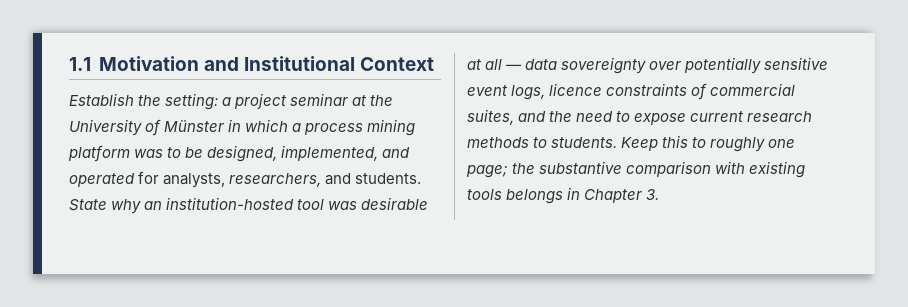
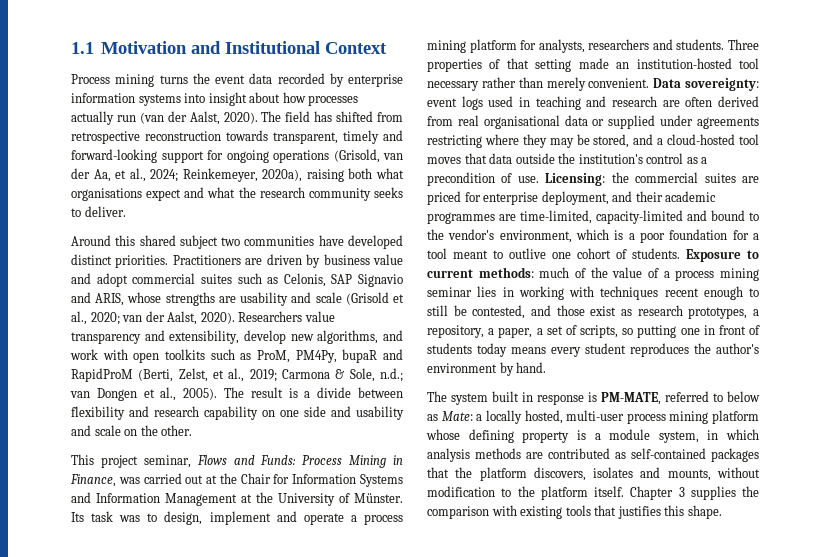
[69,93,394,110] [69,119,416,136] [68,145,411,162] [69,173,135,187] Establish the setting: a project seminar at the University of Münster in which a process mining platform was to be designed, implemented, and operated -> [71,73,403,87] [71,92,359,106] [71,111,403,125] [71,130,403,144] [71,149,403,163] [71,168,404,182] [71,187,403,201] [71,206,126,217] [71,235,403,249] [71,254,403,268] [71,273,403,287] [71,292,405,306] [71,311,335,325] [71,330,403,344] [70,349,403,363] [71,368,403,382] [70,387,404,401] [71,406,404,420] [71,425,193,436] [71,454,403,468] [70,473,403,487] [71,492,403,506] [71,511,403,525] [427,39,517,53] Process mining turns the event data recorded by enterprise information systems into insight about how processes actually run (van der Aalst, 2020). The field has shifted from retrospective reconstruction towards transparent, timely and forward-looking support for ongoing operations (Grisold, van der Aa, et al., 2024; Reinkemeyer, 2020a), raising both what organisations expect and what the research community seeks to deliver. // Around this shared subject two communities have developed distinct priorities. Practitioners are driven by business value and adopt commercial suites such as Celonis, SAP Signavio and ARIS, whose strengths are usability and scale (Grisold et al., 2020; van der Aalst, 2020). Researchers value transparency and extensibility, develop new algorithms, and work with open toolkits such as ProM, PM4Py, bupaR and RapidProM (Berti, Zelst, et al., 2019; Carmona & Sole, n.d.; van Dongen et al., 2005). The result is a divide between flexibility and research capability on one side and usability and scale on the other. // This project seminar, Flows and Funds: Process Mining in Finance, was carried out at the Chair for Information Systems and Information Management at the University of Münster. Its task was to design, implement and operate a process mining platform
[229,173,322,187] researchers, -> [588,39,650,50] researchers
[69,197,429,214] [467,57,829,74] [467,83,796,100] [467,109,813,125] [467,135,796,152] [466,161,806,178] [467,187,660,204] State why an institution-hosted tool was desirable at all — data sovereignty over potentially sensitive event logs, licence constraints of commercial suites, and the need to expose current research methods to students. Keep this to roughly one page; the substantive comparison with existing tools belongs in Chapter 3. -> [728,39,759,50] [427,58,759,72] [427,77,759,91] [427,96,759,110] [427,115,759,129] [427,134,759,148] [427,153,708,164] [427,172,759,186] [427,191,717,205] [427,210,759,224] [427,229,759,243] [427,248,759,262] [427,267,759,281] [427,286,759,300] [427,305,759,319] [427,325,760,338] [427,343,759,357] [427,362,547,376] [427,391,760,405] [427,410,759,424] [426,429,759,443] [427,448,759,462] [427,467,760,481] [427,486,759,500] [427,505,722,519] Three properties of that setting made an institution-hosted tool necessary rather than merely convenient. Data sovereignty: event logs used in teaching and research are often derived from real organisational data or supplied under agreements restricting where they may be stored, and a cloud-hosted tool moves that data outside the institution's control as a precondition of use. Licensing: the commercial suites are priced for enterprise deployment, and their academic programmes are time-limited, capacity-limited and bound to the vendor's environment, which is a poor foundation for a tool meant to outlive one cohort of students. Exposure to current methods: much of the value of a process mining seminar lies in working with techniques recent enough to still be contested, and those exist as research prototypes, a repository, a paper, a set of scripts, so putting one in front of students today means every student reproduces the author's environment by hand. // The system built in response is PM-MATE, referred to below as Mate: a locally hosted, multi-user process mining platform whose defining property is a module system, in which analysis methods are contributed as self-contained packages that the platform discovers, isolates and mounts, without modification to the platform itself. Chapter 3 supplies the comparison with existing tools that justifies this shape.

